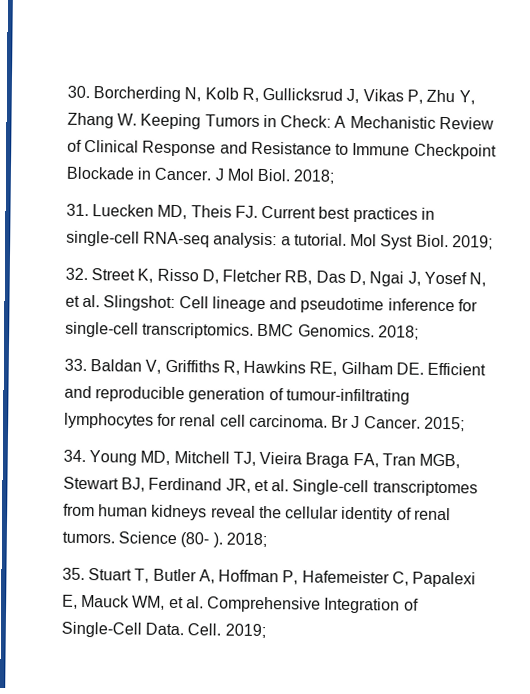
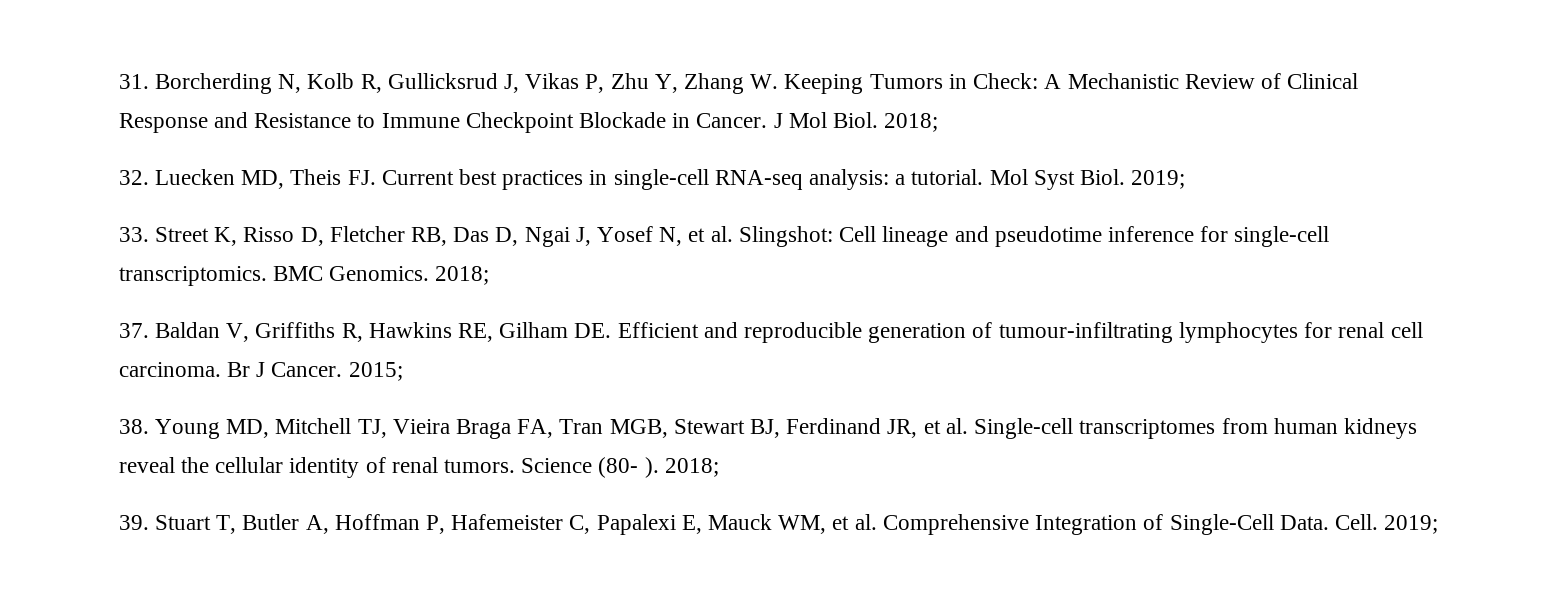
[66,85,90,99] 30. -> [118,74,149,89] 31.
[65,203,89,217] 31. -> [118,170,149,185] 32.
[64,267,88,281] 32. -> [118,227,149,242] 33.
[63,358,87,372] 33. -> [118,323,149,338] 37.
[62,449,86,463] 34. -> [118,419,149,434] 38.
[61,567,85,580] 35. -> [118,515,149,530] 39.

